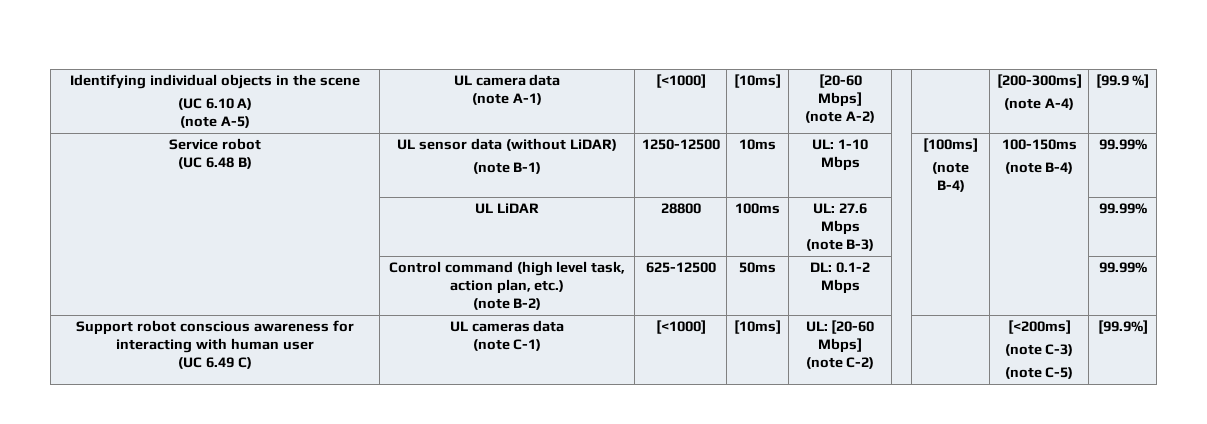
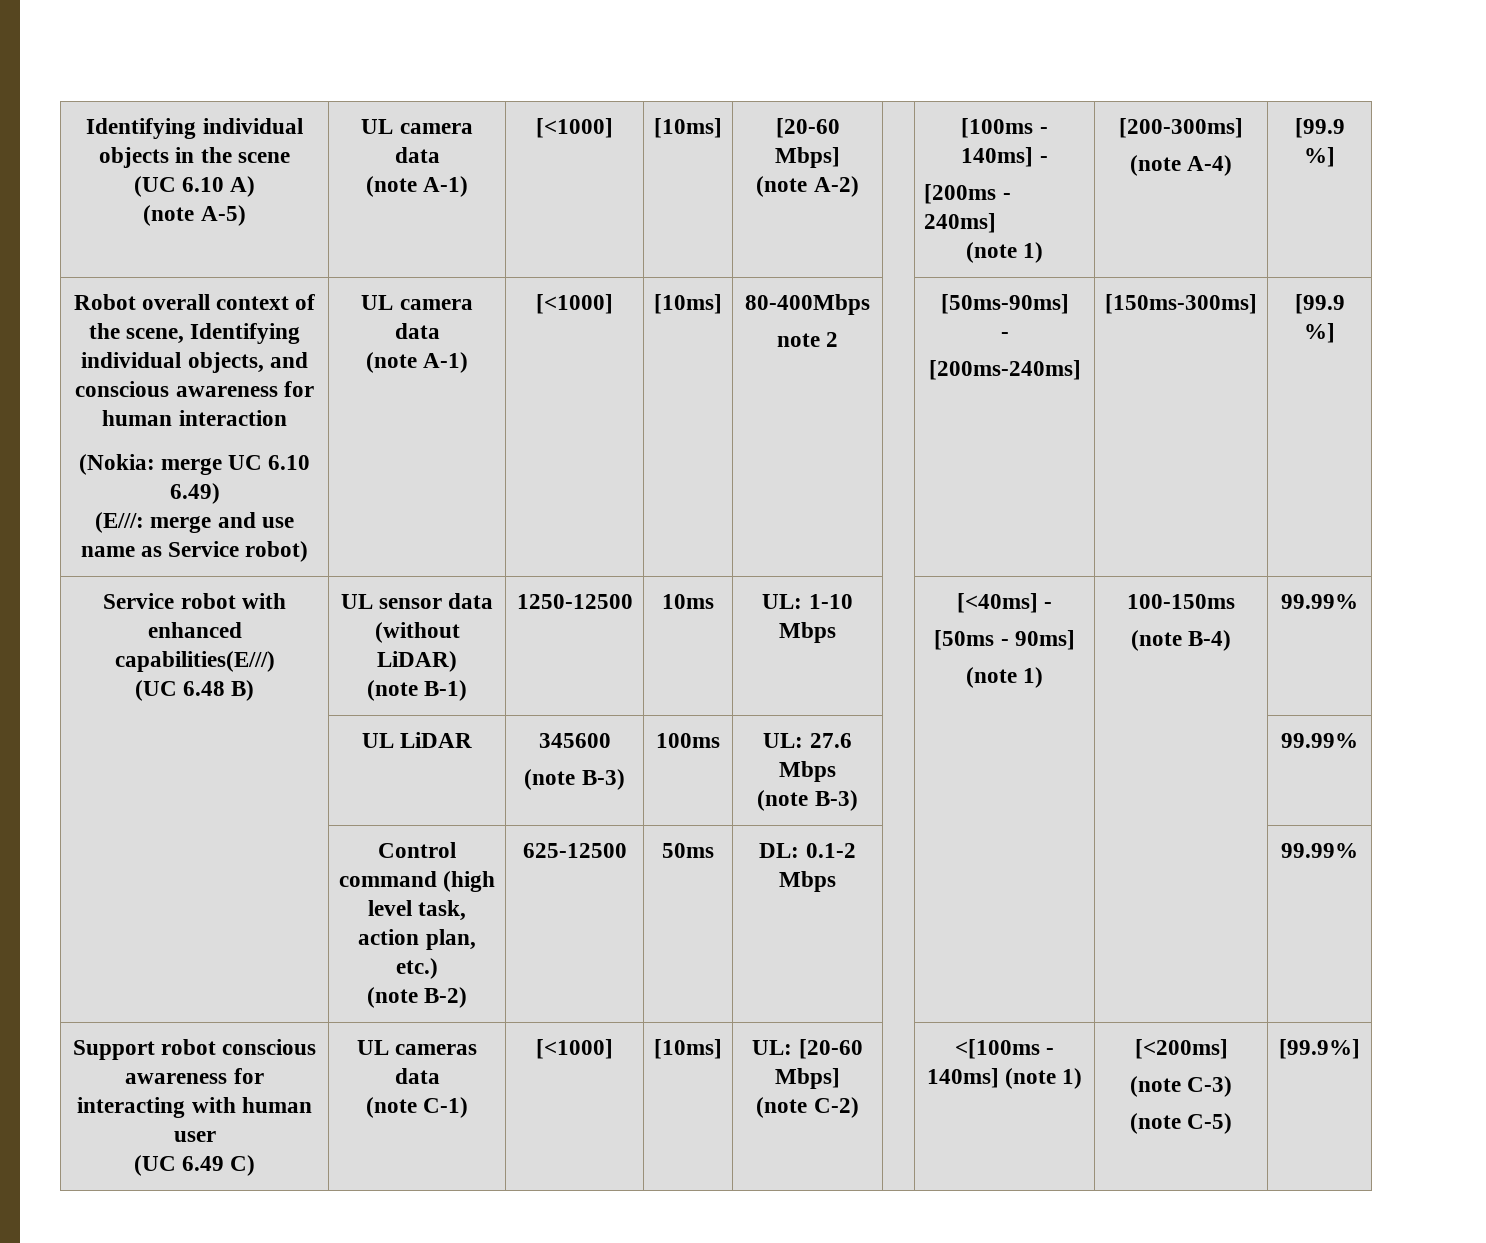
(875, 117) none -> [961,118,1048,138] [961,147,1048,167] [924,184,1011,204] [924,213,997,233] [965,242,1044,263] [100ms - 140ms] - // [200ms - 240ms] // (note 1)
(1150, 81) none -> [73,294,316,310] [88,323,301,344] [81,352,308,373] [75,381,314,397] [102,410,287,426] [78,454,311,475] [169,483,220,504] [95,512,294,533] [80,541,309,562] [361,295,473,310] [394,323,440,339] [365,352,469,373] [536,294,613,314] [654,294,722,314] [745,294,870,315] [776,332,839,347] [940,294,1069,314] [1000,332,1009,339] [928,360,1081,380] [1105,294,1257,314] [1294,294,1345,314] [1304,323,1335,343] // Robot overall context of the scene, Identifying individual objects, and conscious awareness for human interaction // (Nokia: merge UC 6.10 6.49) // (E///: merge and use name as Service robot) | UL camera data // (note A-1) | [<1000] | [10ms] | 80-400Mbps // note 2 | | [50ms-90ms] // - // [200ms-240ms] | [150ms-300ms] | [99.9 %]
(261, 144) none -> [241,593,286,609] [147,622,242,638] [114,651,275,672] with enhanced capabilities(E///)
[923,138,978,152] [932,162,969,174] [936,180,965,192] [100ms] // (note B-4) -> [956,593,1053,613] [934,630,1075,650] [965,667,1044,688] [<40ms] - // [50ms - 90ms] // (note 1)
[660,203,701,214] 28800 -> [538,733,611,748] [524,769,625,790] 345600 // (note B-3)
(875, 363) none -> [954,1039,1055,1059] [926,1068,1083,1089] <[100ms - 140ms] (note 1)

